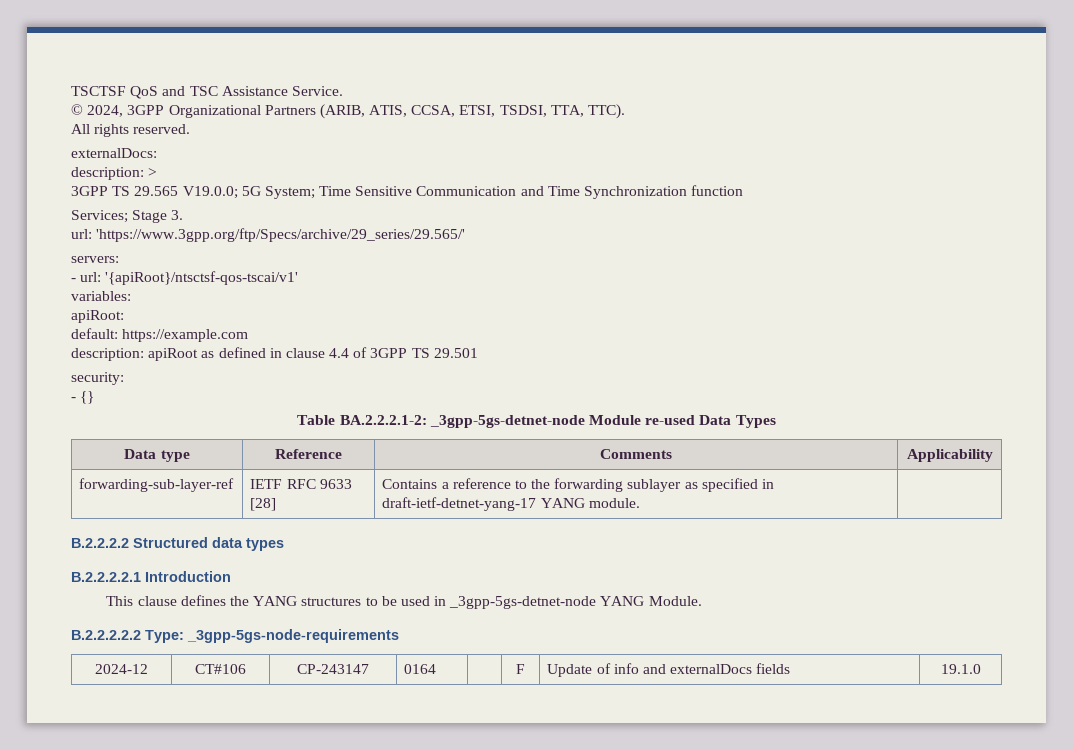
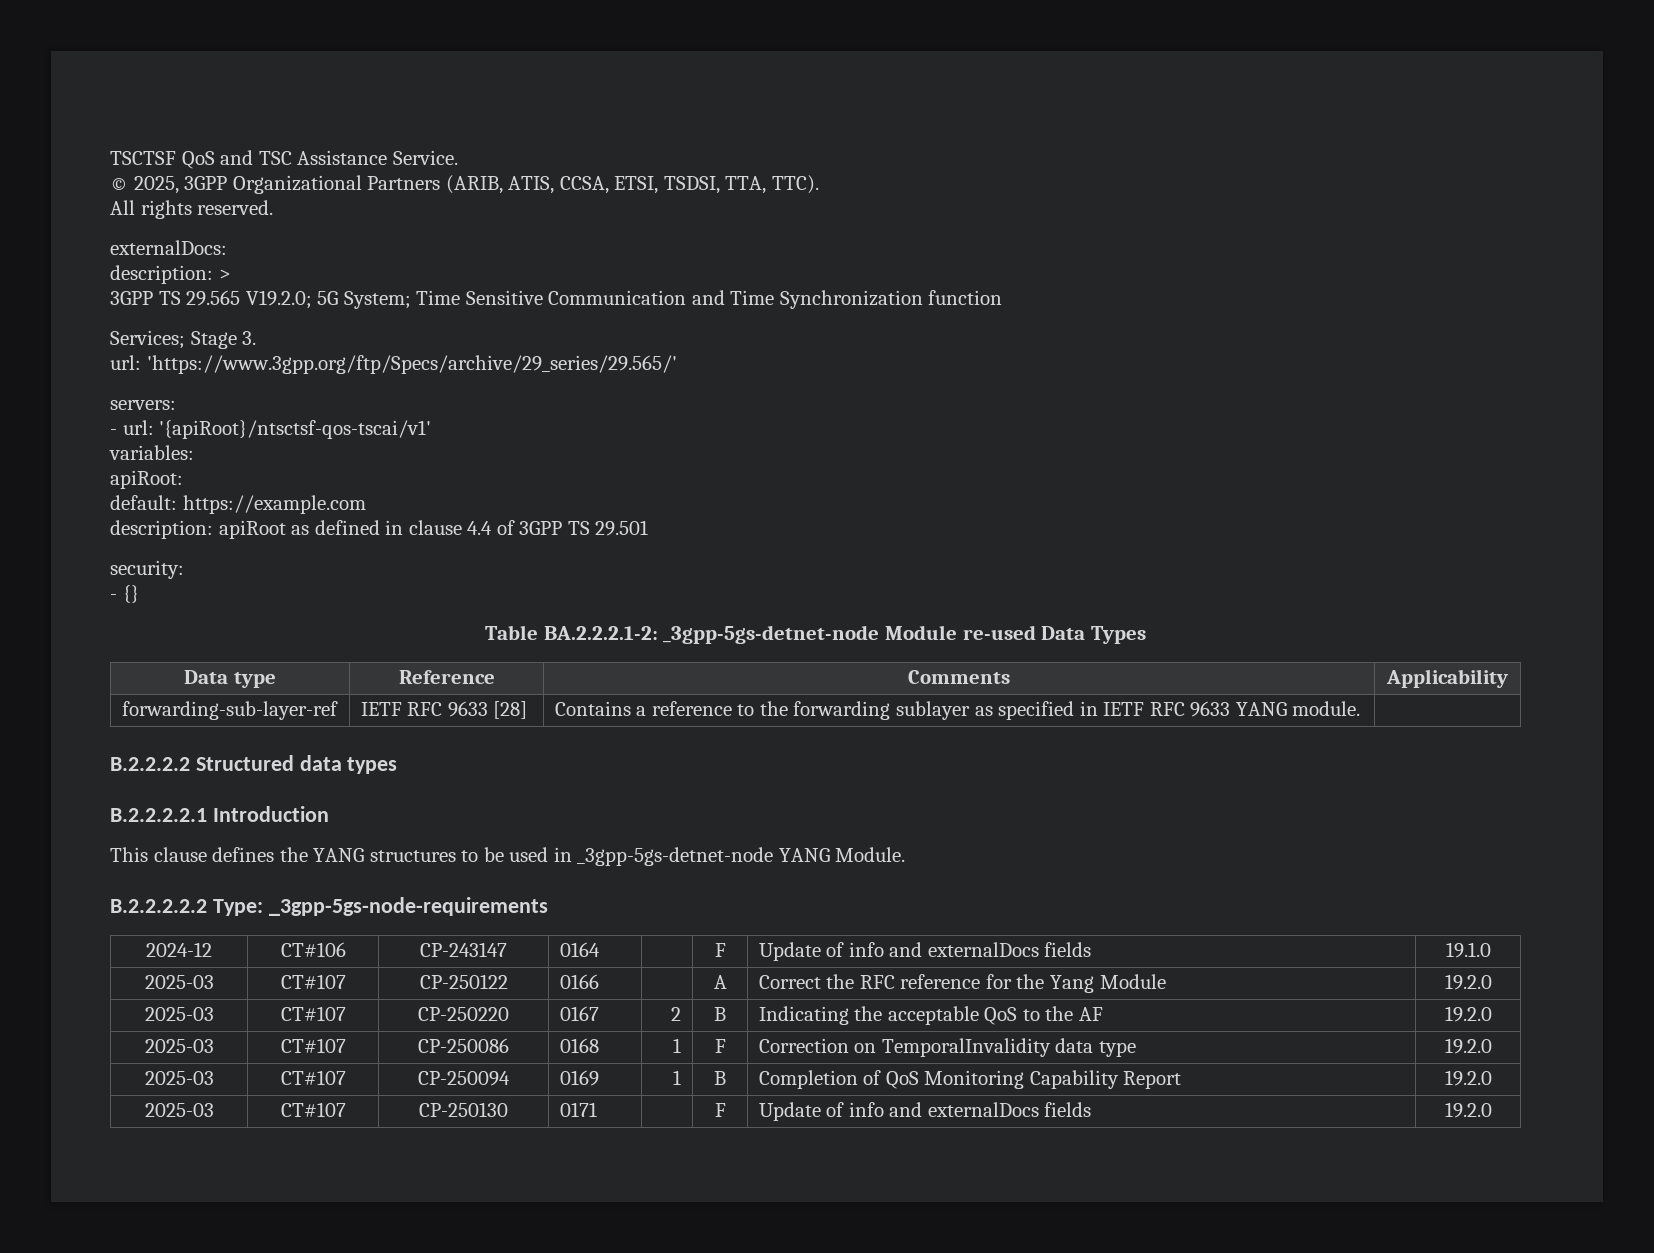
[87,105,124,117] 2024, -> [133,176,179,194] 2025,
[182,186,238,199] V19.0.0; -> [245,290,312,309] V19.2.0;
[382,497,537,511] draft-ietf-detnet-yang-17 -> [1103,701,1231,717] IETF RFC 9633
(981, 669) none -> [144,975,214,989] [280,974,346,989] [419,974,508,989] [559,974,599,989] [713,975,727,989] [758,974,1166,993] [1444,974,1492,990] [144,1007,214,1021] [280,1006,346,1021] [418,1007,509,1021] [559,1006,599,1021] [671,1007,682,1021] [714,1007,726,1021] [758,1006,1104,1025] [1444,1006,1492,1022] [144,1039,214,1053] [280,1038,346,1053] [418,1038,509,1053] [559,1038,599,1053] [673,1038,682,1053] [714,1039,726,1053] [758,1038,1136,1057] [1444,1038,1492,1054] [144,1071,214,1085] [280,1070,346,1085] [418,1071,510,1086] [559,1070,599,1086] [673,1070,682,1085] [714,1071,726,1085] [758,1070,1182,1089] [1444,1070,1492,1086] [144,1103,214,1117] [280,1102,346,1117] [419,1102,508,1117] [559,1102,597,1117] [714,1103,726,1117] [758,1102,1092,1121] [1444,1102,1492,1118] // 2025-03 | CT#107 | CP-250122 | 0166 | | A | Correct the RFC reference for the Yang Module | 19.2.0 // 2025-03 | CT#107 | CP-250220 | 0167 | 2 | B | Indicating the acceptable QoS to the AF | 19.2.0 // 2025-03 | CT#107 | CP-250086 | 0168 | 1 | F | Correction on TemporalInvalidity data type | 19.2.0 // 2025-03 | CT#107 | CP-250094 | 0169 | 1 | B | Completion of QoS Monitoring Capability Report | 19.2.0 // 2025-03 | CT#107 | CP-250130 | 0171 | | F | Update of info and externalDocs fields | 19.2.0

